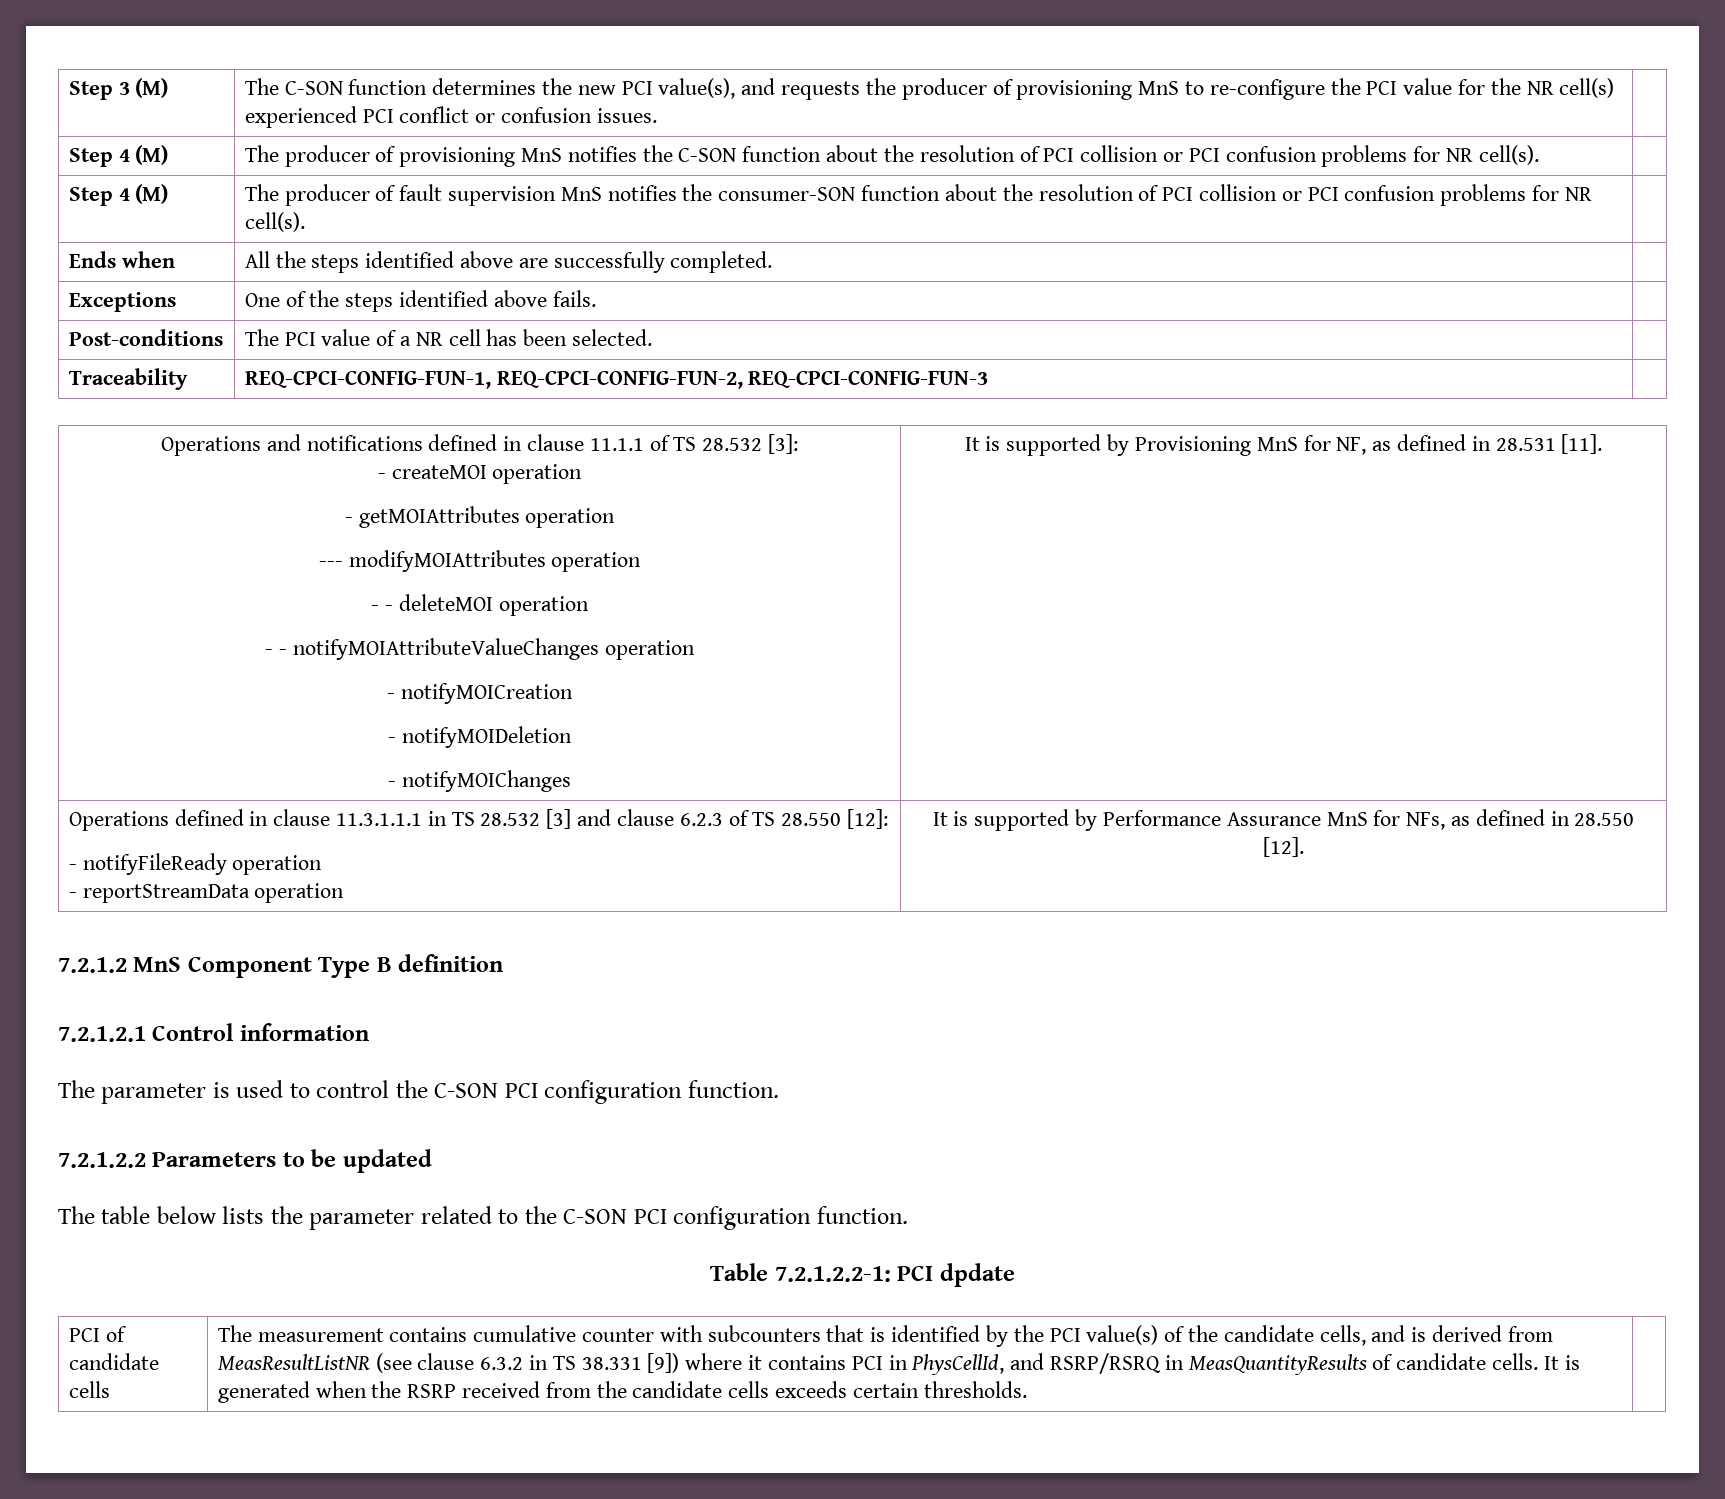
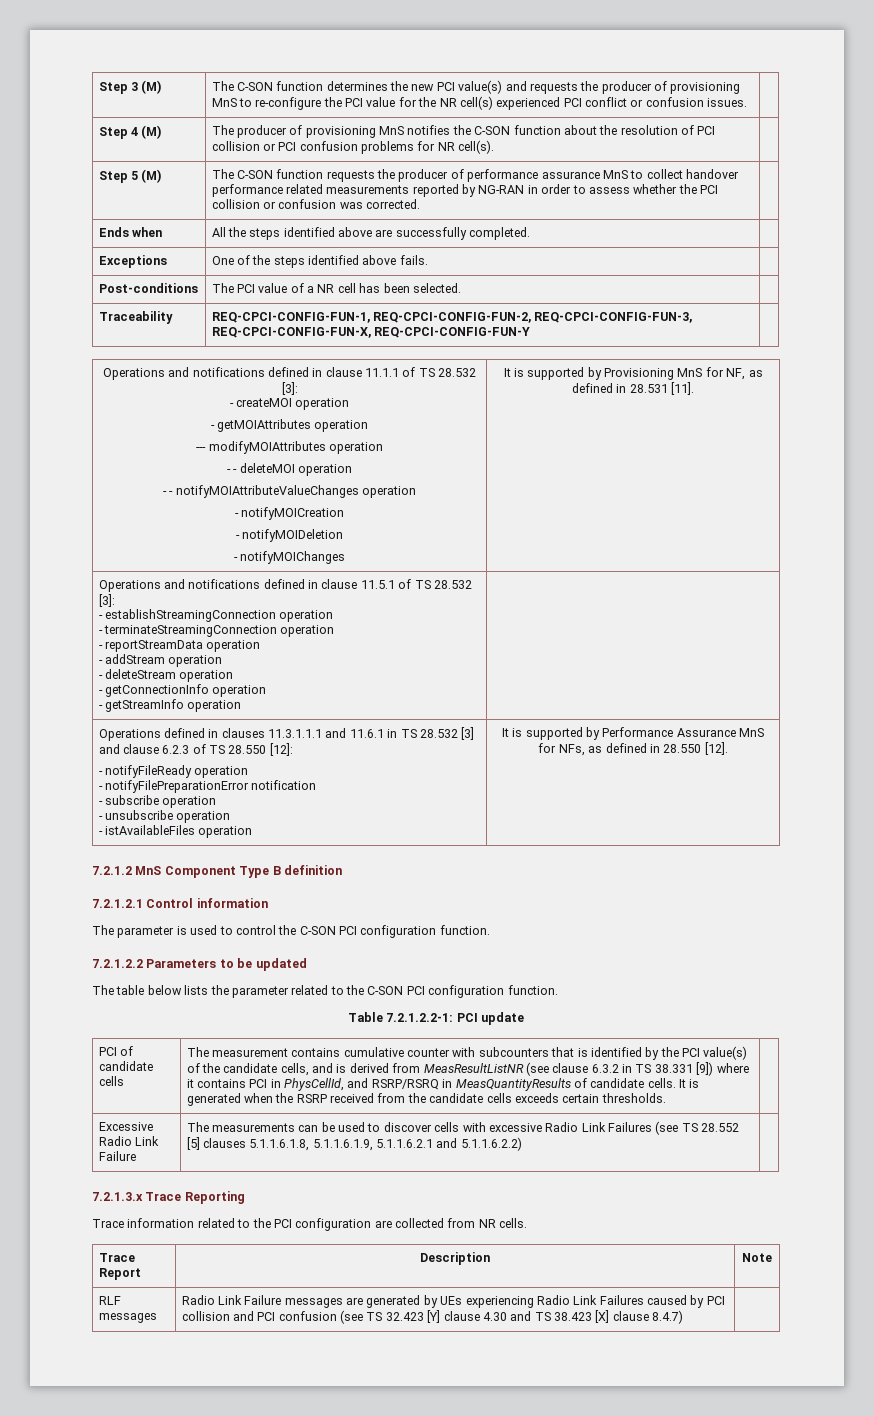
[658,78,736,99] value(s), -> [458,80,503,94] value(s)
[118,184,169,204] [244,184,1592,206] [244,212,305,232] 4 (M) | The producer of fault supervision MnS notifies the consumer-SON function about the resolution of PCI collision or PCI confusion problems for NR cell(s). -> [130,169,162,183] [211,169,740,182] [211,184,719,197] [211,199,421,209] 5 (M) | The C-SON function requests the producer of performance assurance MnS to collect handover performance related measurements reported by NG-RAN in order to assess whether the PCI collision or confusion was corrected.
[748,370,989,388] REQ-CPCI-CONFIG-FUN-3 -> [534,312,693,323] [211,327,530,338] REQ-CPCI-CONFIG-FUN-3, REQ-CPCI-CONFIG-FUN-X, REQ-CPCI-CONFIG-FUN-Y
[174,809,423,826] defined in clause 11.3.1.1.1 -> [163,579,472,589] [98,594,115,607] [98,609,334,622] [98,625,335,637] [98,640,261,652] [98,654,223,667] [98,669,234,682] [98,684,267,697] [98,699,242,712] [98,728,384,741] and notifications defined in clause 11.5.1 of TS 28.532 [3]: // - establishStreamingConnection operation // - terminateStreamingConnection operation // - reportStreamData operation // - addStream operation // - deleteStream operation // - getConnectionInfo operation // - getStreamInfo operation | // Operations defined in clauses 11.3.1.1.1 and 11.6.1
[82,884,250,903] reportStreamData -> [104,780,317,793] [98,795,217,808] [98,810,231,823] [98,825,195,835] notifyFilePreparationError notification // - subscribe operation // - unsubscribe operation // - istAvailableFiles
[939,1263,1015,1287] dpdate -> [481,1012,525,1025] update
(1027, 1389) none -> [98,1122,153,1131] [98,1136,159,1146] [98,1151,136,1161] [186,1121,740,1135] [186,1137,522,1151] [92,1191,245,1204] [92,1218,528,1231] [98,1253,135,1262] [98,1268,141,1280] [420,1252,490,1265] [742,1253,772,1262] [98,1296,121,1305] [98,1313,157,1323] [181,1295,725,1308] [181,1310,684,1324] // Excessive Radio Link Failure | The measurements can be used to discover cells with excessive Radio Link Failures (see TS 28.552 [5] clauses 5.1.1.6.1.8, 5.1.1.6.1.9, 5.1.1.6.2.1 and 5.1.1.6.2.2) | // 7.2.1.3.x Trace Reporting // Trace information related to the PCI configuration are collected from NR cells. // Trace Report | Description | Note // RLF messages | Radio Link Failure messages are generated by UEs experiencing Radio Link Failures caused by PCI collision and PCI confusion (see TS 32.423 [Y] clause 4.30 and TS 38.423 [X] clause 8.4.7) |

